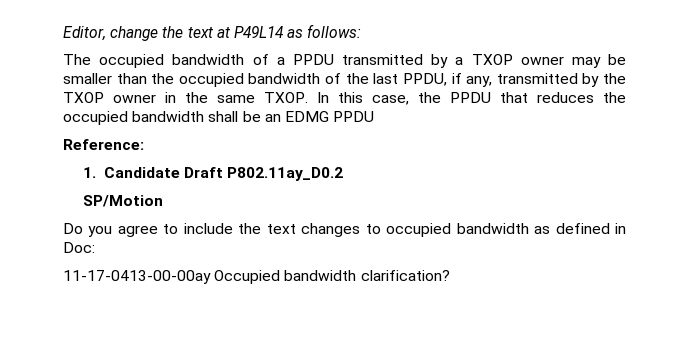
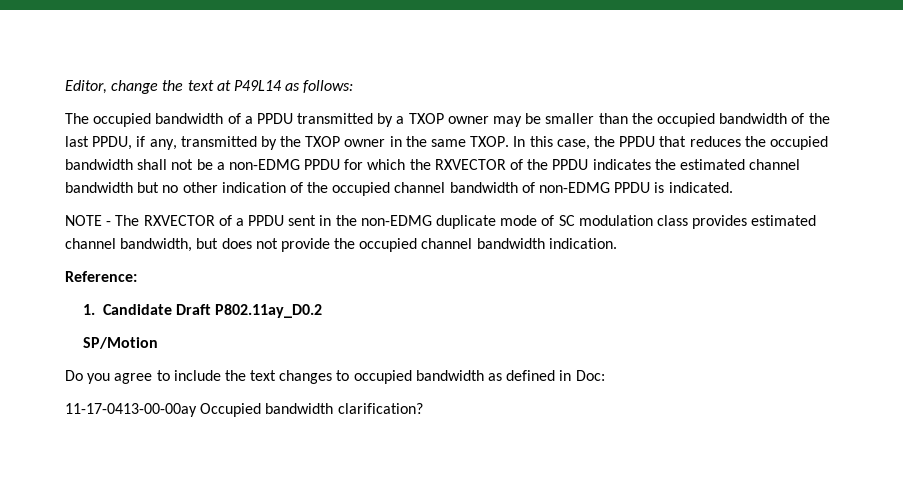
[242,111,375,122] be an EDMG PPDU -> [171,159,801,170] [65,182,733,196] [65,215,817,229] [65,238,617,252] not be a non-EDMG PPDU for which the RXVECTOR of the PPDU indicates the estimated channel bandwidth but no other indication of the occupied channel bandwidth of non-EDMG PPDU is indicated. // NOTE - The RXVECTOR of a PPDU sent in the non-EDMG duplicate mode of SC modulation class provides estimated channel bandwidth, but does not provide the occupied channel bandwidth indication.

